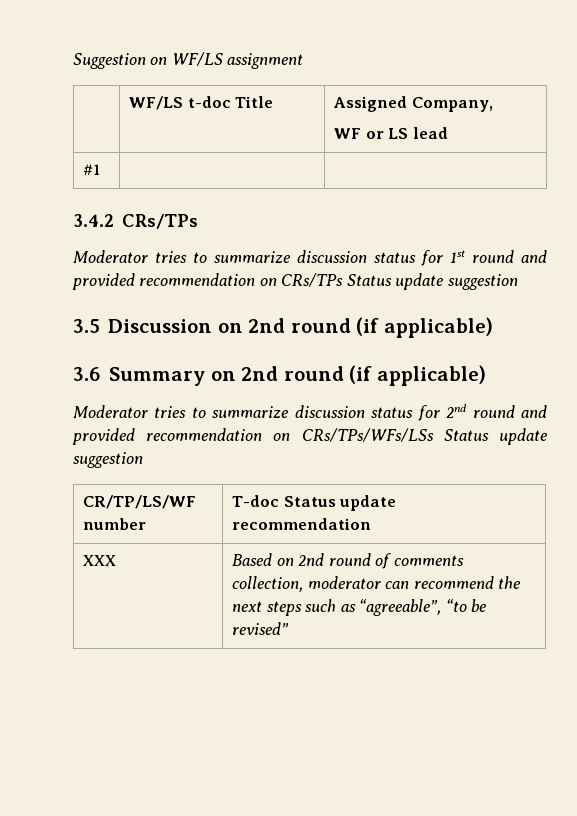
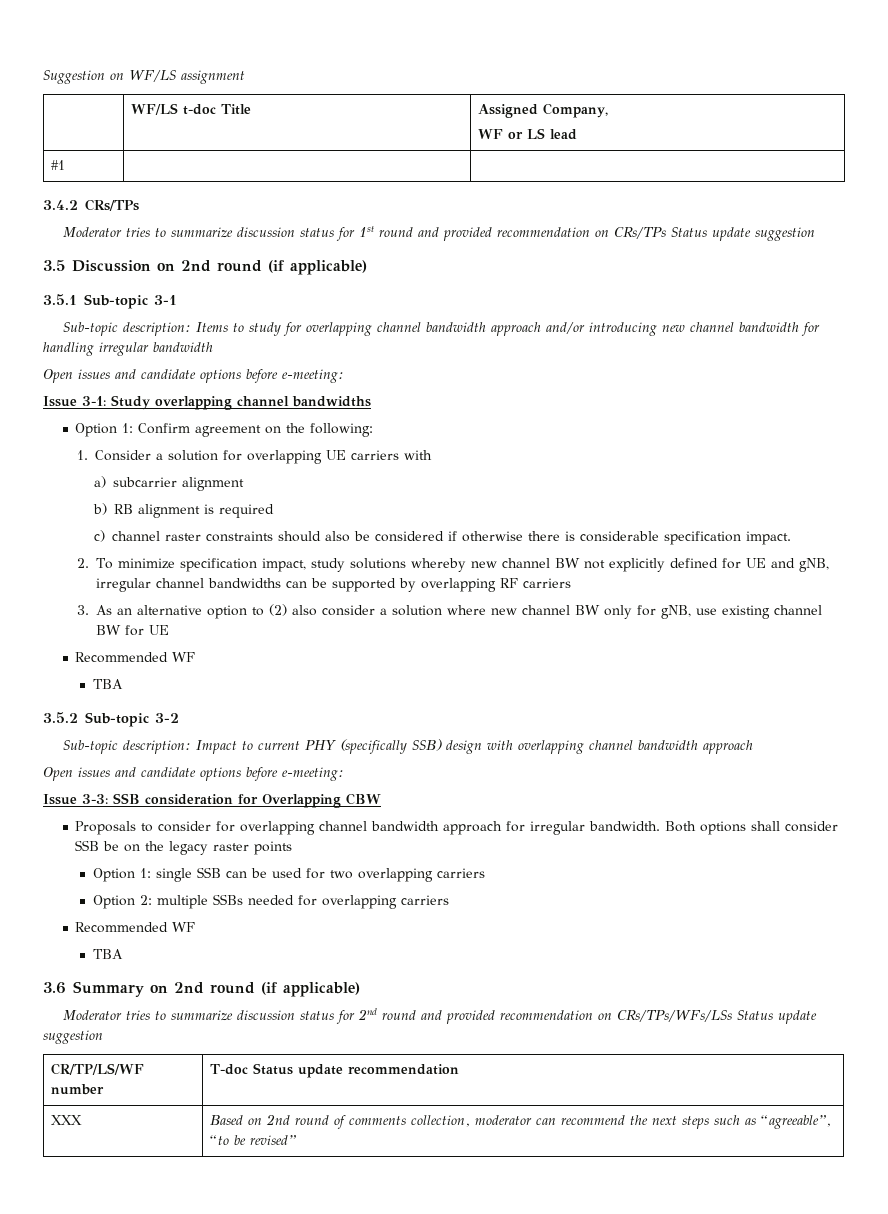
(493, 327) none -> [43,294,177,309] [63,322,821,336] [43,342,213,356] [43,369,344,383] [43,395,371,410] [75,423,374,437] [77,450,433,464] [94,476,245,491] [93,503,275,518] [94,530,792,545] [77,558,830,572] [96,578,572,592] [77,604,823,619] [96,625,170,636] [75,652,196,663] [92,679,123,689] [43,712,179,727] [63,739,754,754] [43,767,344,781] [43,793,381,808] [75,821,839,835] [75,840,293,855] [92,867,485,882] [92,894,449,909] [75,922,196,933] [92,949,123,959] // 3.5.1 Sub-topic 3-1 // Sub-topic description: Items to study for overlapping channel bandwidth approach and/or introducing new channel bandwidth for handling irregular bandwidth // Open issues and candidate options before e-meeting: // Issue 3-1: Study overlapping channel bandwidths // Option 1: Confirm agreement on the following: // 1. Consider a solution for overlapping UE carriers with // a) subcarrier alignment // b) RB alignment is required // c) channel raster constraints should also be considered if otherwise there is considerable specification impact. // 2. To minimize specification impact, study solutions whereby new channel BW not explicitly defined for UE and gNB, irregular channel bandwidths can be supported by overlapping RF carriers // 3. As an alternative option to (2) also consider a solution where new channel BW only for gNB, use existing channel BW for UE // Recommended WF // TBA // 3.5.2 Sub-topic 3-2 // Sub-topic description: Impact to current PHY (specifically SSB) design with overlapping channel bandwidth approach // Open issues and candidate options before e-meeting: // Issue 3-3: SSB consideration for Overlapping CBW // Proposals to consider for overlapping channel bandwidth approach for irregular bandwidth. Both options shall consider SSB be on the legacy raster points // Option 1: single SSB can be used for two overlapping carriers // Option 2: multiple SSBs needed for overlapping carriers // Recommended WF // TBA

